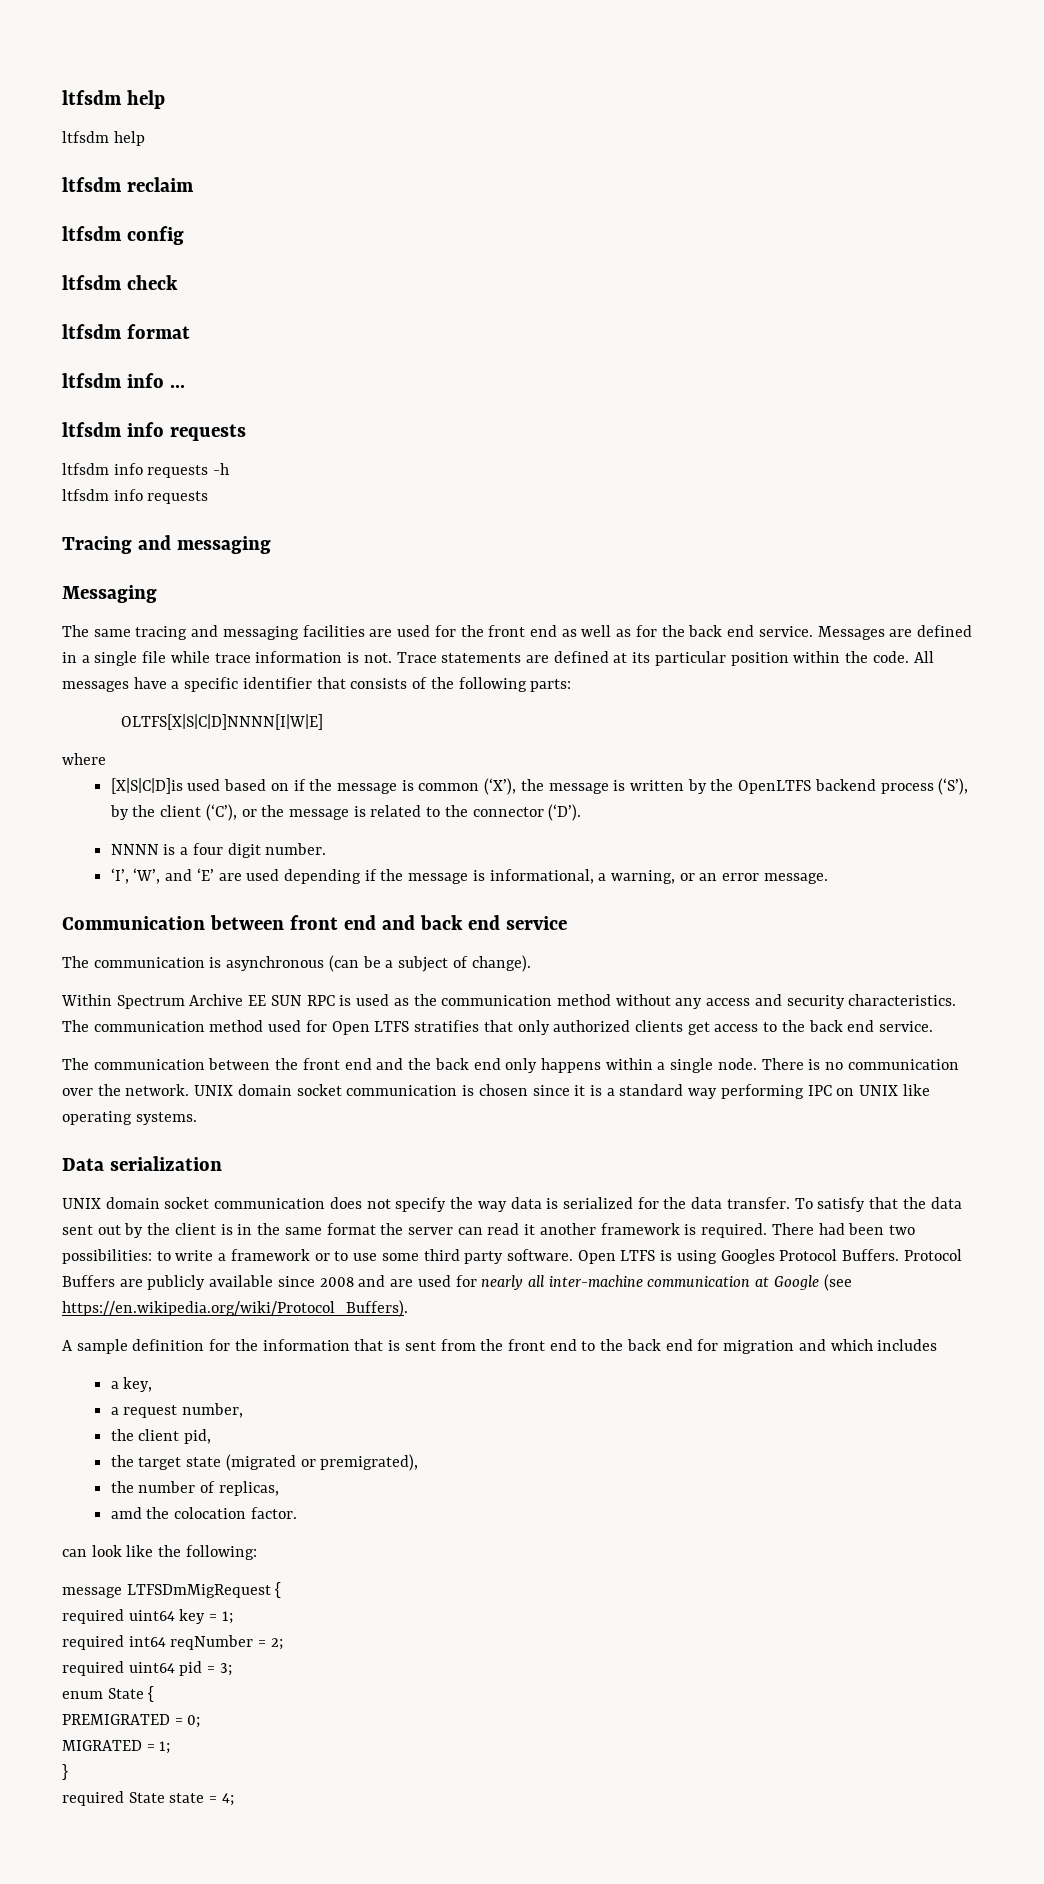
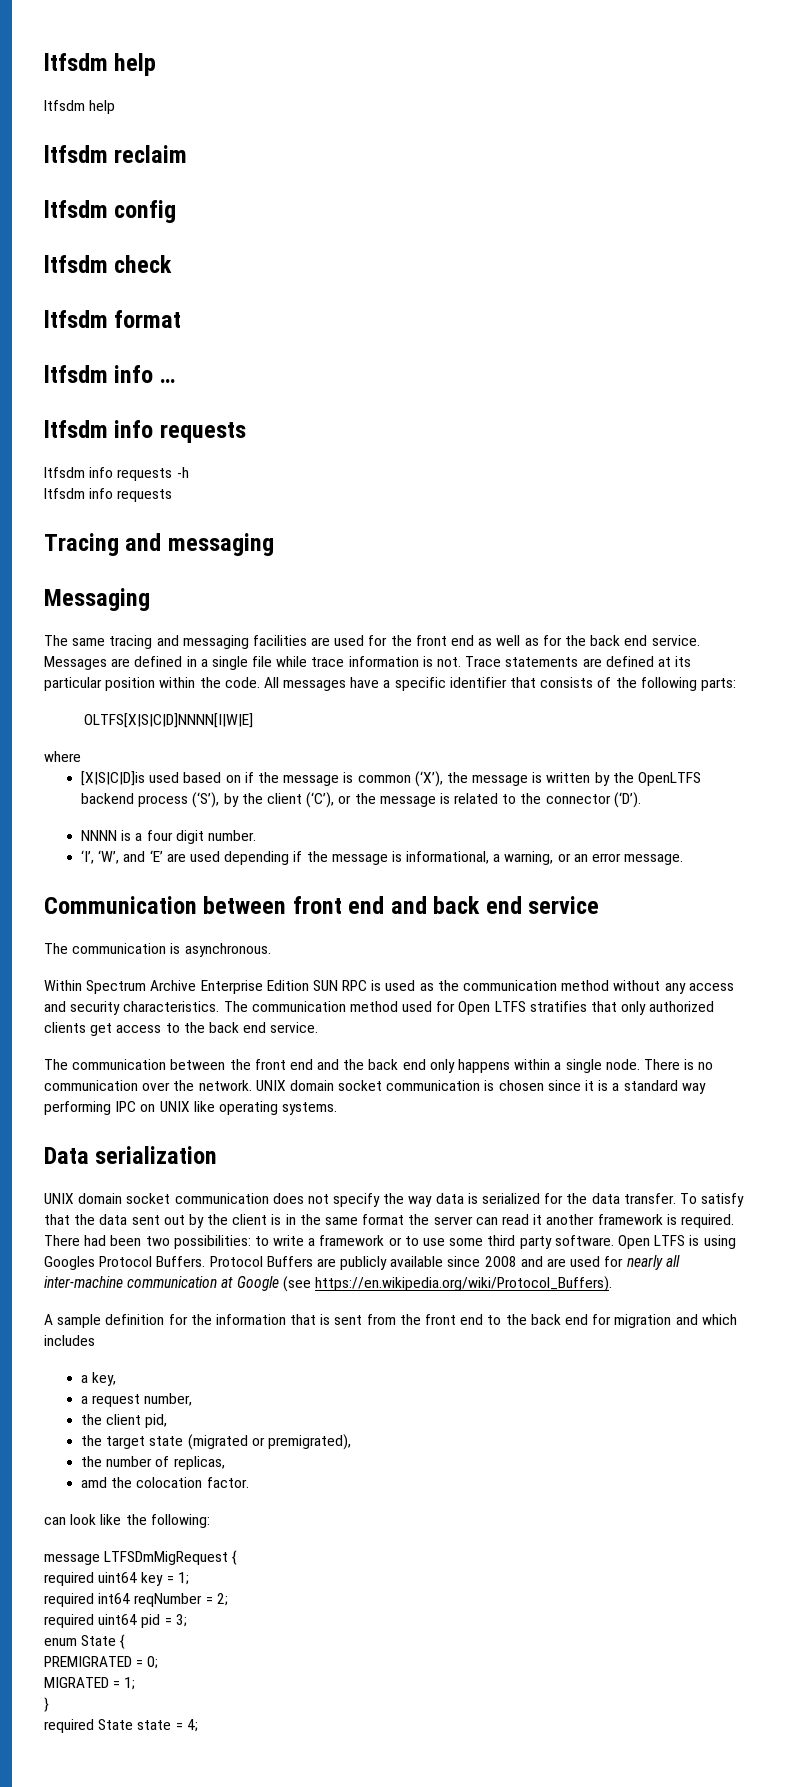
[226,955,531,972] asynchronous (can be a subject of change). -> [184,943,271,957] asynchronous.
[248,995,267,1006] EE -> [200,980,309,994] Enterprise Edition

